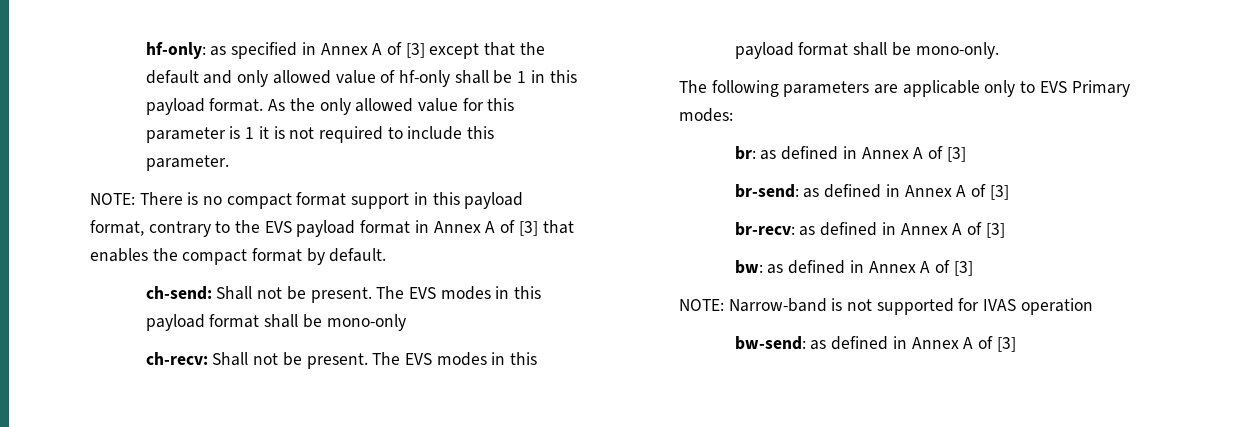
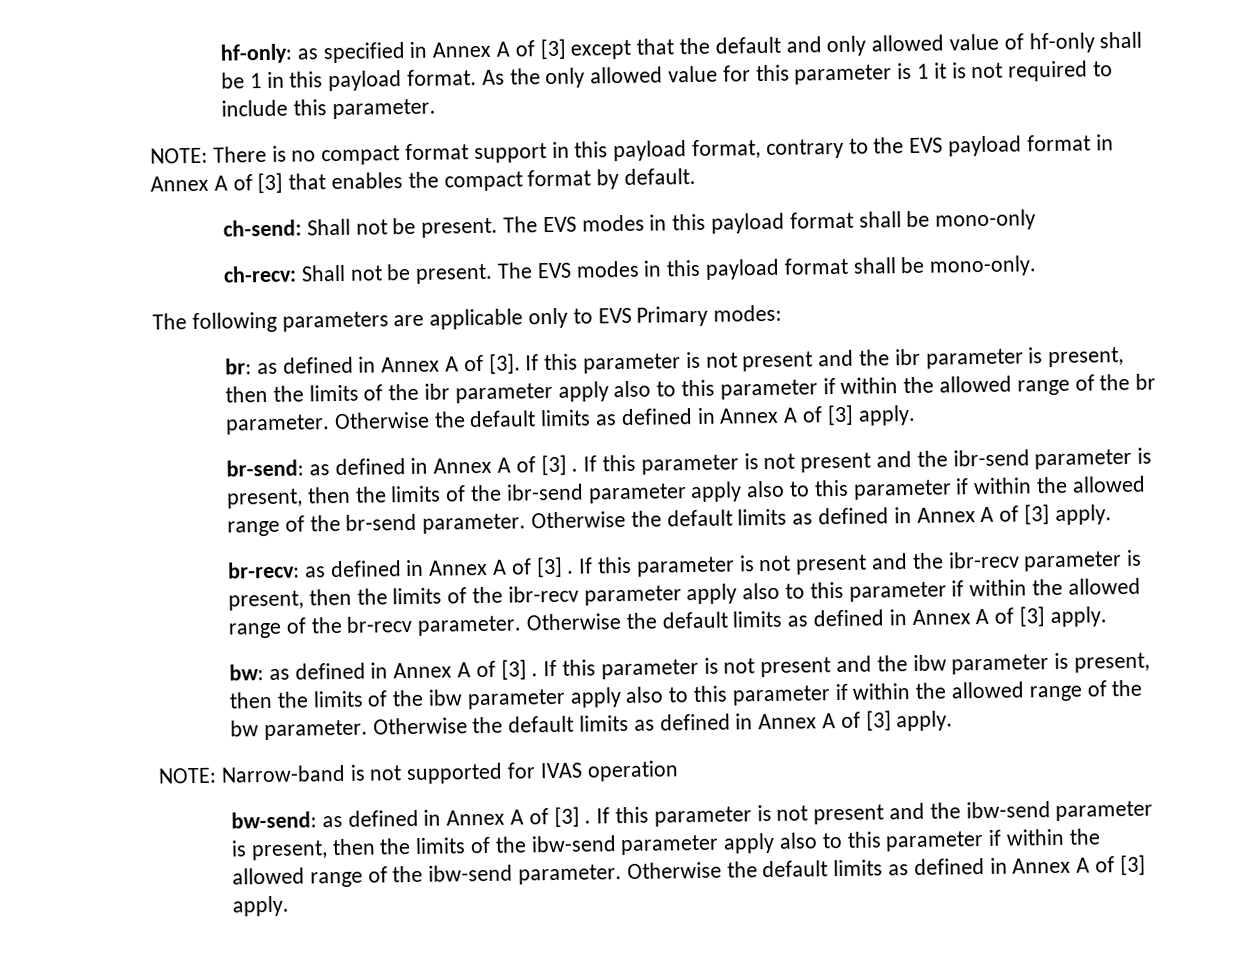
[946,147,966,162] [3] -> [488,347,1125,374] [224,373,1157,404] [224,404,916,435] [3]. If this parameter is not present and the ibr parameter is present, then the limits of the ibr parameter apply also to this parameter if within the allowed range of the br parameter. Otherwise the default limits as defined in Annex A of [3] apply.
(1009, 192) none -> [571,447,1153,475] [225,475,1146,509] [226,504,1112,537] . If this parameter is not present and the ibr-send parameter is present, then the limits of the ibr-send parameter apply also to this parameter if within the allowed range of the br-send parameter. Otherwise the default limits as defined in Annex A of [3] apply.
(1005, 230) none -> [567,549,1143,577] [227,577,1141,611] [227,606,1107,639] . If this parameter is not present and the ibr-recv parameter is present, then the limits of the ibr-recv parameter apply also to this parameter if within the allowed range of the br-recv parameter. Otherwise the default limits as defined in Annex A of [3] apply.
(973, 268) none -> [531,652,1151,680] [228,679,1143,710] [229,710,954,741] . If this parameter is not present and the ibw parameter is present, then the limits of the ibw parameter apply also to this parameter if within the allowed range of the bw parameter. Otherwise the default limits as defined in Annex A of [3] apply.
(1016, 344) none -> [584,800,1154,827] [230,828,1101,861] [231,854,1146,888] [231,895,289,917] . If this parameter is not present and the ibw-send parameter is present, then the limits of the ibw-send parameter apply also to this parameter if within the allowed range of the ibw-send parameter. Otherwise the default limits as defined in Annex A of [3] apply.

